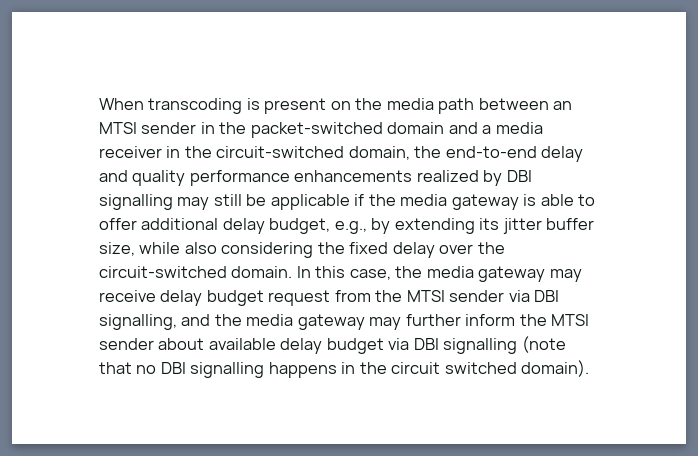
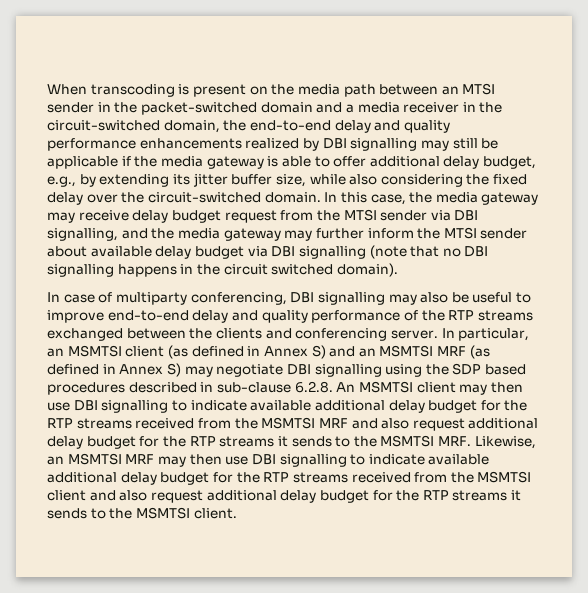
(590, 368) none -> [47,292,532,305] [47,310,533,323] [47,328,530,341] [47,345,490,359] [47,363,527,377] [47,381,523,395] [47,400,528,413] [47,417,539,431] [47,435,536,449] [47,453,490,467] [47,471,532,485] [47,490,522,503] [47,507,237,519] // In case of multiparty conferencing, DBI signalling may also be useful to improve end-to-end delay and quality performance of the RTP streams exchanged between the clients and conferencing server. In particular, an MSMTSI client (as defined in Annex S) and an MSMTSI MRF (as defined in Annex S) may negotiate DBI signalling using the SDP based procedures described in sub-clause 6.2.8. An MSMTSI client may then use DBI signalling to indicate available additional delay budget for the RTP streams received from the MSMTSI MRF and also request additional delay budget for the RTP streams it sends to the MSMTSI MRF. Likewise, an MSMTSI MRF may then use DBI signalling to indicate available additional delay budget for the RTP streams received from the MSMTSI client and also request additional delay budget for the RTP streams it sends to the MSMTSI client.

